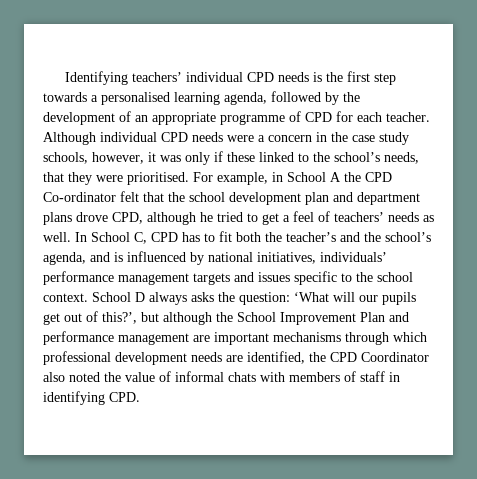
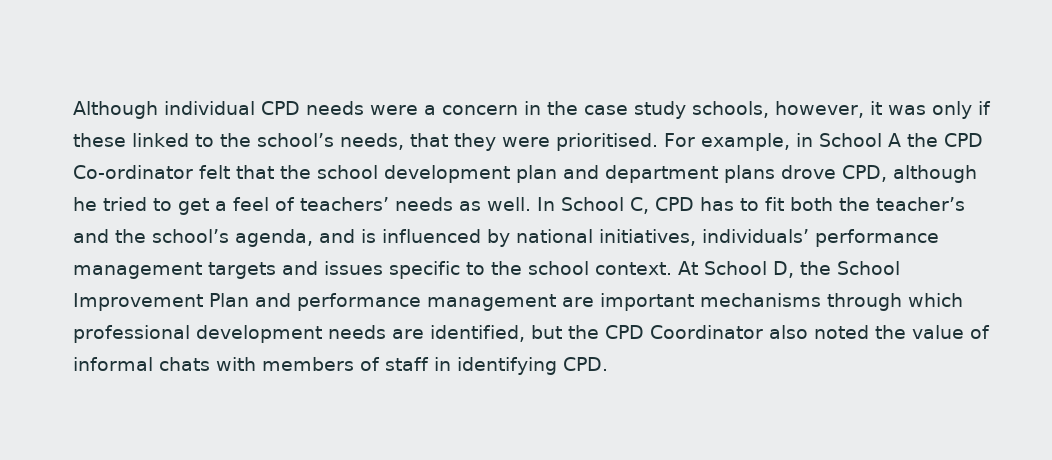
[65,71,397,85] [43,91,360,105] [43,111,430,125] Identifying teachers’ individual CPD needs is the first step towards a personalised learning agenda, followed by the development of an appropriate programme of CPD for each teacher. -> (73, 110) none
[92,292,416,305] [43,311,212,325] School D always asks the question: ‘What will our pupils get out of this?’, but although -> [678,261,794,278] At School D,
(305, 357) none -> [531,325,562,339] but

